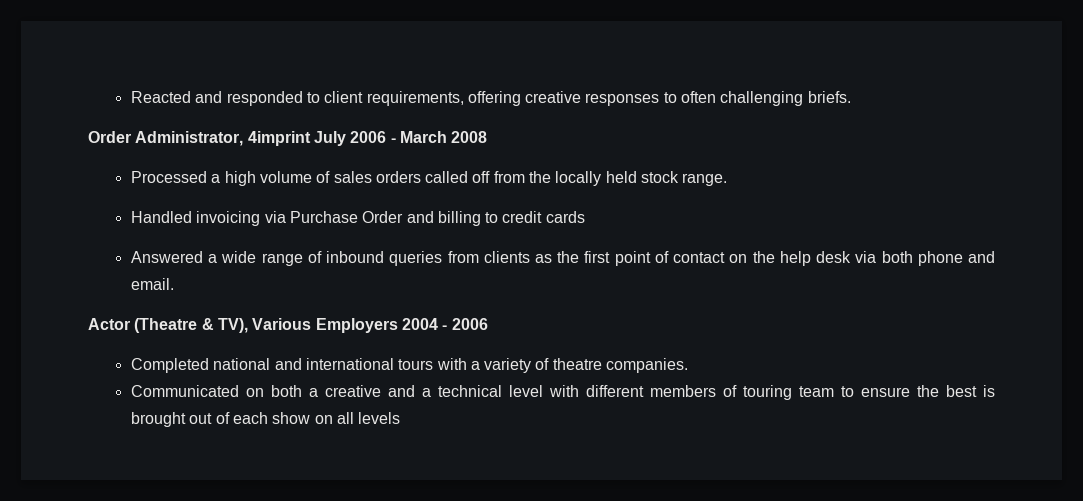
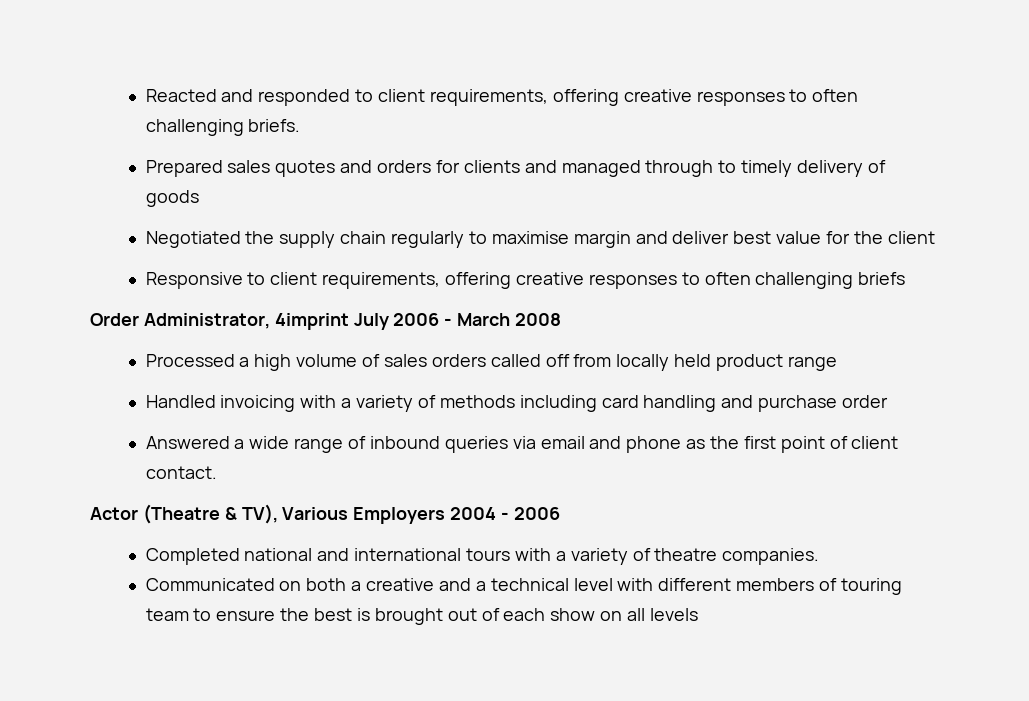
(851, 97) none -> [145,160,886,177] [145,190,199,207] [145,231,935,248] [145,272,906,289] // Prepared sales quotes and orders for clients and managed through to timely delivery of goods // Negotiated the supply chain regularly to maximise margin and deliver best value for the client // Responsive to client requirements, offering creative responses to often challenging briefs
[529,171,552,183] the -> (612, 360) none
[641,171,728,186] stock range. -> [715,354,837,371] product range
[264,211,585,226] via Purchase Order and billing to credit cards -> [300,395,888,412] with a variety of methods including card handling and purchase order
[447,251,530,263] from clients -> [512,436,682,453] via email and phone
[673,251,995,266] [130,278,174,290] contact on the help desk via both phone and email. -> [851,436,899,449] [145,466,217,479] client contact.

